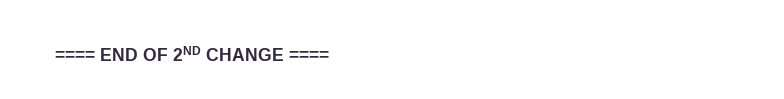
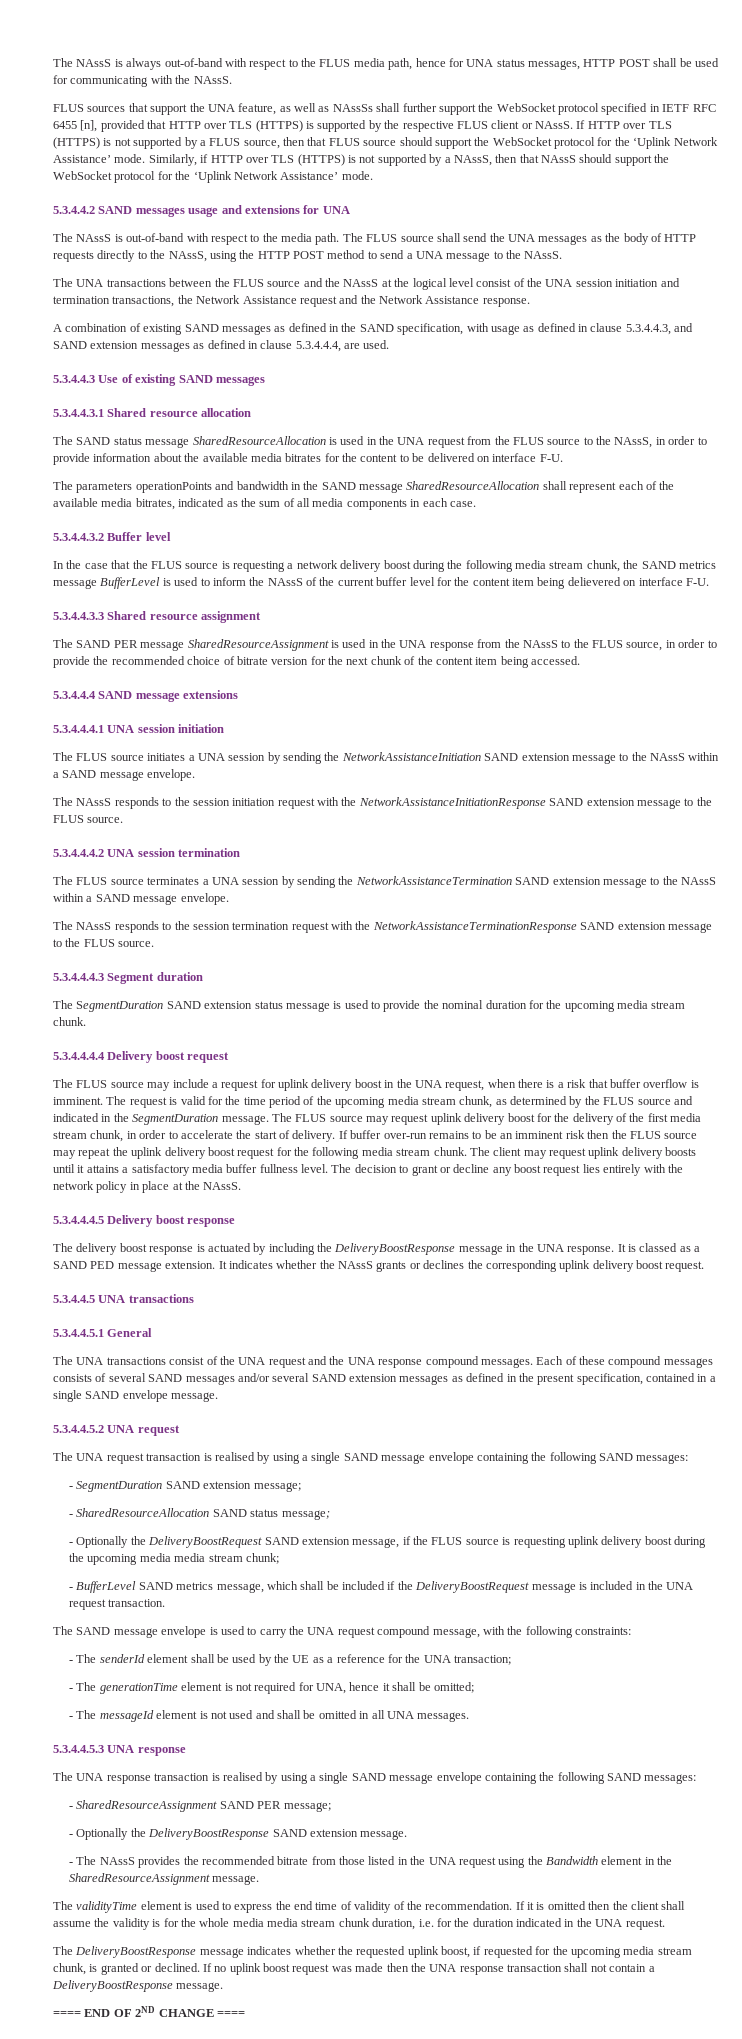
(55, 56) none -> [53,58,719,70] [53,75,232,87] [53,103,716,115] [53,120,672,132] [53,137,718,149] [53,154,670,166] [53,171,373,183] [53,205,350,217] [53,233,697,245] [53,250,563,262] [53,278,680,290] [53,295,530,307] [53,323,694,335] [53,340,390,352] [53,374,265,386] [53,408,252,417] [53,436,707,448] [53,453,563,465] [53,481,675,493] [53,498,476,510] [53,532,171,541] [53,560,716,572] [53,577,709,589] [53,611,262,623] [53,639,717,651] [53,656,580,668] [53,690,239,702] [53,724,225,733] [53,752,720,764] [53,769,196,781] [53,797,712,809] [53,815,124,823] [53,848,241,857] [53,876,716,888] [53,893,229,905] [53,921,712,933] [53,938,155,947] [53,972,203,984] [53,1000,686,1012] [53,1017,86,1026] [53,1051,230,1063] [53,1079,699,1091] [53,1096,693,1108] [53,1113,702,1125] [53,1130,698,1142] [53,1147,697,1159] [53,1164,683,1176] [53,1181,242,1193] [53,1215,236,1227] [53,1243,701,1255] [53,1260,705,1272] [53,1294,194,1303] [53,1328,153,1337] [53,1356,713,1368] [53,1373,716,1385] [53,1390,219,1402] [53,1425,180,1436] [53,1452,689,1464] [69,1481,301,1492] [69,1508,330,1520] [69,1536,707,1548] [69,1553,279,1565] [69,1581,694,1593] [69,1599,166,1610] [53,1626,631,1638] [69,1654,512,1666] [69,1682,474,1694] [69,1710,470,1722] [53,1745,186,1756] [53,1772,697,1784] [69,1800,331,1812] [69,1828,408,1840] [69,1856,673,1868] [69,1873,260,1885] [53,1901,686,1913] [53,1918,665,1930] [53,1946,692,1958] [53,1963,655,1975] [52,1980,224,1992] The NAssS is always out-of-band with respect to the FLUS media path, hence for UNA status messages, HTTP POST shall be used for communicating with the NAssS. // FLUS sources that support the UNA feature, as well as NAssSs shall further support the WebSocket protocol specified in IETF RFC 6455 [n], provided that HTTP over TLS (HTTPS) is supported by the respective FLUS client or NAssS. If HTTP over TLS (HTTPS) is not supported by a FLUS source, then that FLUS source should support the WebSocket protocol for the ‘Uplink Network Assistance’ mode. Similarly, if HTTP over TLS (HTTPS) is not supported by a NAssS, then that NAssS should support the WebSocket protocol for the ‘Uplink Network Assistance’ mode. // 5.3.4.4.2 SAND messages usage and extensions for UNA // The NAssS is out-of-band with respect to the media path. The FLUS source shall send the UNA messages as the body of HTTP requests directly to the NAssS, using the HTTP POST method to send a UNA message to the NAssS. // The UNA transactions between the FLUS source and the NAssS at the logical level consist of the UNA session initiation and termination transactions, the Network Assistance request and the Network Assistance response. // A combination of existing SAND messages as defined in the SAND specification, with usage as defined in clause 5.3.4.4.3, and SAND extension messages as defined in clause 5.3.4.4.4, are used. // 5.3.4.4.3 Use of existing SAND messages // 5.3.4.4.3.1 Shared resource allocation // The SAND status message SharedResourceAllocation is used in the UNA request from the FLUS source to the NAssS, in order to provide information about the available media bitrates for the content to be delivered on interface F-U. // The parameters operationPoints and bandwidth in the SAND message SharedResourceAllocation shall represent each of the available media bitrates, indicated as the sum of all media components in each case. // 5.3.4.4.3.2 Buffer level // In the case that the FLUS source is requesting a network delivery boost during the following media stream chunk, the SAND metrics message BufferLevel is used to inform the NAssS of the current buffer level for the content item being delievered on interface F-U. // 5.3.4.4.3.3 Shared resource assignment // The SAND PER message SharedResourceAssignment is used in the UNA response from the NAssS to the FLUS source, in order to provide the recommended choice of bitrate version for the next chunk of the content item being accessed. // 5.3.4.4.4 SAND message extensions // 5.3.4.4.4.1 UNA session initiation // The FLUS source initiates a UNA session by sending the NetworkAssistanceInitiation SAND extension message to the NAssS within a SAND message envelope. // The NAssS responds to the session initiation request with the NetworkAssistanceInitiationResponse SAND extension message to the FLUS source. // 5.3.4.4.4.2 UNA session termination // The FLUS source terminates a UNA session by sending the NetworkAssistanceTermination SAND extension message to the NAssS within a SAND message envelope. // The NAssS responds to the session termination request with the NetworkAssistanceTerminationResponse SAND extension message to the FLUS source. // 5.3.4.4.4.3 Segment duration // The SegmentDuration SAND extension status message is used to provide the nominal duration for the upcoming media stream chunk. // 5.3.4.4.4.4 Delivery boost request // The FLUS source may include a request for uplink delivery boost in the UNA request, when there is a risk that buffer overflow is imminent. The request is valid for the time period of the upcoming media stream chunk, as determined by the FLUS source and indicated in the SegmentDuration message. The FLUS source may request uplink delivery boost for the delivery of the first media stream chunk, in order to accelerate the start of delivery. If buffer over-run remains to be an imminent risk then the FLUS source may repeat the uplink delivery boost request for the following media stream chunk. The client may request uplink delivery boosts until it attains a satisfactory media buffer fullness level. The decision to grant or decline any boost request lies entirely with the network policy in place at the NAssS. // 5.3.4.4.4.5 Delivery boost response // The delivery boost response is actuated by including the DeliveryBoostResponse message in the UNA response. It is classed as a SAND PED message extension. It indicates whether the NAssS grants or declines the corresponding uplink delivery boost request. // 5.3.4.4.5 UNA transactions // 5.3.4.4.5.1 General // The UNA transactions consist of the UNA request and the UNA response compound messages. Each of these compound messages consists of several SAND messages and/or several SAND extension messages as defined in the present specification, contained in a single SAND envelope message. // 5.3.4.4.5.2 UNA request // The UNA request transaction is realised by using a single SAND message envelope containing the following SAND messages: // - SegmentDuration SAND extension message; // - SharedResourceAllocation SAND status message; // - Optionally the DeliveryBoostRequest SAND extension message, if the FLUS source is requesting uplink delivery boost during the upcoming media media stream chunk; // - BufferLevel SAND metrics message, which shall be included if the DeliveryBoostRequest message is included in the UNA request transaction. // The SAND message envelope is used to carry the UNA request compound message, with the following constraints: // - The senderId element shall be used by the UE as a reference for the UNA transaction; // - The generationTime element is not required for UNA, hence it shall be omitted; // - The messageId element is not used and shall be omitted in all UNA messages. // 5.3.4.4.5.3 UNA response // The UNA response transaction is realised by using a single SAND message envelope containing the following SAND messages: // - SharedResourceAssignment SAND PER message; // - Optionally the DeliveryBoostResponse SAND extension message. // - The NAssS provides the recommended bitrate from those listed in the UNA request using the Bandwidth element in the SharedResourceAssignment message. // The validityTime element is used to express the end time of validity of the recommendation. If it is omitted then the client shall assume the validity is for the whole media media stream chunk duration, i.e. for the duration indicated in the UNA request. // The DeliveryBoostResponse message indicates whether the requested uplink boost, if requested for the upcoming media stream chunk, is granted or declined. If no uplink boost request was made then the UNA response transaction shall not contain a DeliveryBoostResponse message. //

